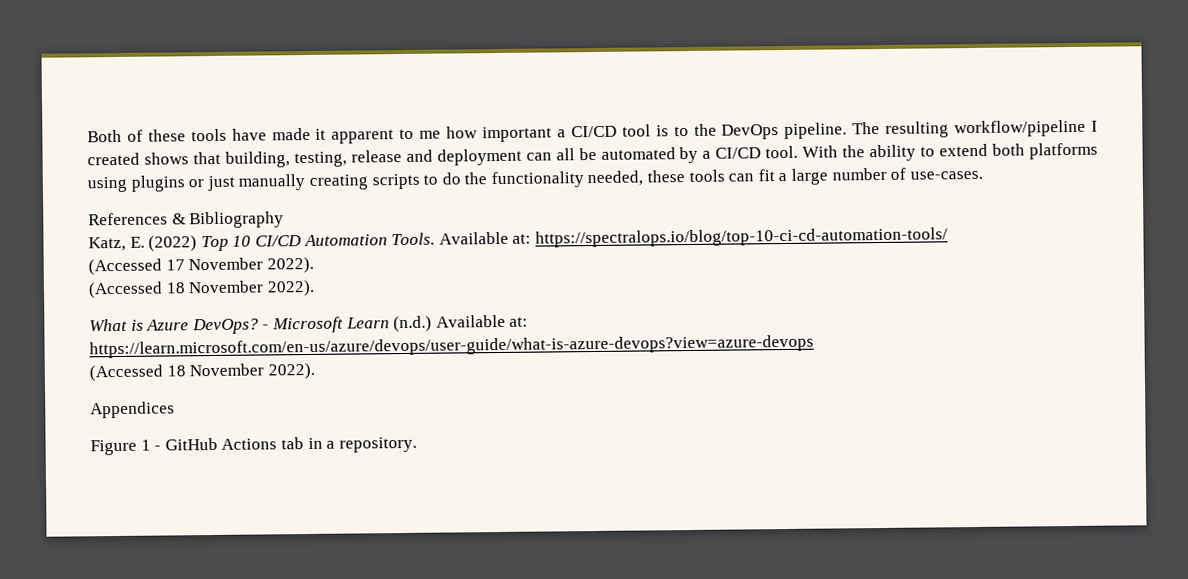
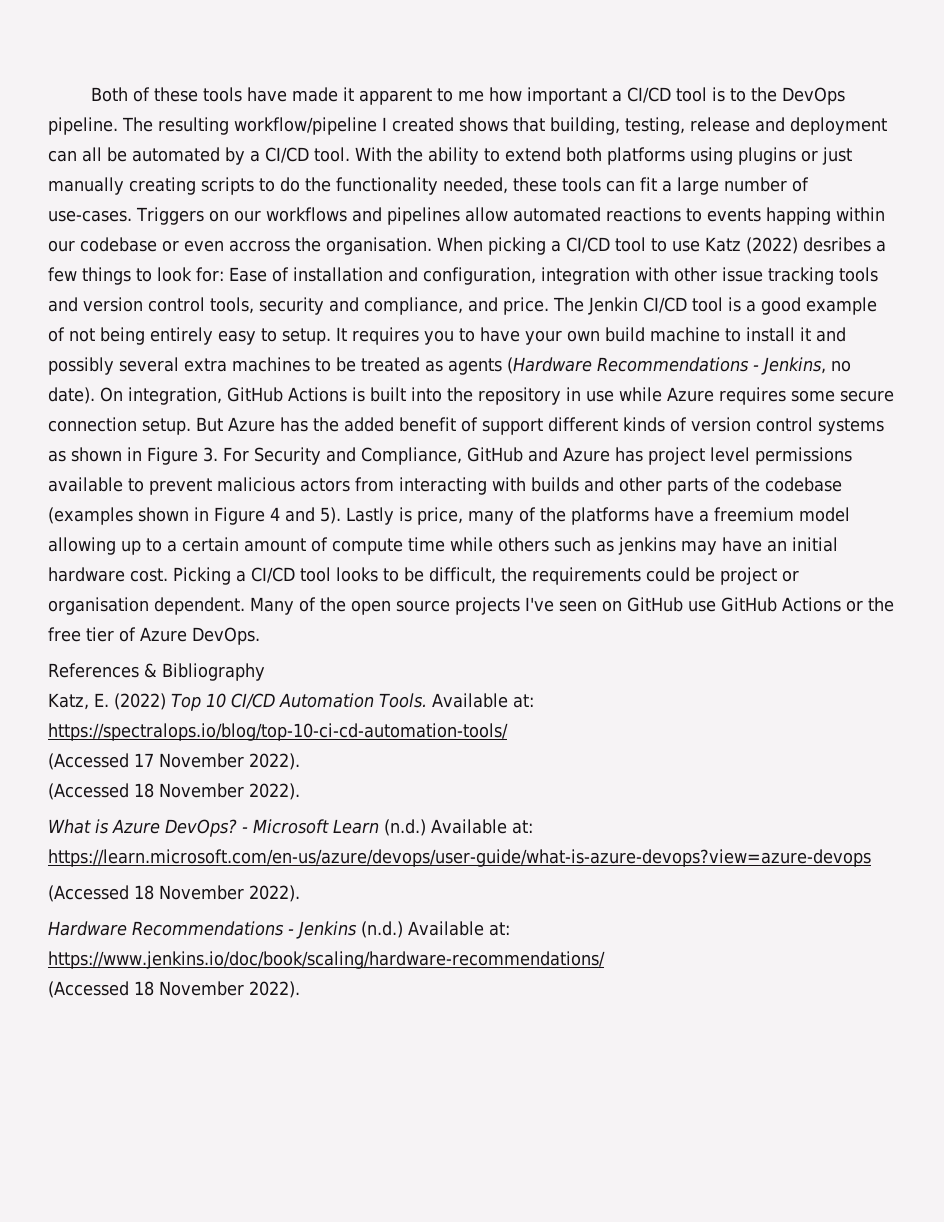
(983, 175) none -> [136,207,885,225] [48,237,886,255] [48,267,878,285] [48,297,877,315] [48,327,846,345] [48,357,851,375] [48,387,894,405] [48,417,884,435] [48,447,852,465] [48,477,842,495] [48,507,850,525] [48,537,838,555] [48,567,799,585] [48,597,894,615] [48,627,260,645] Triggers on our workflows and pipelines allow automated reactions to events happing within our codebase or even accross the organisation. When picking a CI/CD tool to use Katz (2022) desribes a few things to look for: Ease of installation and configuration, integration with other issue tracking tools and version control tools, security and compliance, and price. The Jenkin CI/CD tool is a good example of not being entirely easy to setup. It requires you to have your own build machine to install it and possibly several extra machines to be treated as agents (Hardware Recommendations - Jenkins, no date). On integration, GitHub Actions is built into the repository in use while Azure requires some secure connection setup. But Azure has the added benefit of support different kinds of version control systems as shown in Figure 3. For Security and Compliance, GitHub and Azure has project level permissions available to prevent malicious actors from interacting with builds and other parts of the codebase (examples shown in Figure 4 and 5). Lastly is price, many of the platforms have a freemium model allowing up to a certain amount of compute time while others such as jenkins may have an initial hardware cost. Picking a CI/CD tool looks to be difficult, the requirements could be project or organisation dependent. Many of the open source projects I've seen on GitHub use GitHub Actions or the free tier of Azure DevOps.
[90,401,175,419] [90,436,417,456] Appendices // Figure 1 - GitHub Actions tab in a repository. -> [48,921,510,939] [48,951,605,969] [48,981,300,998] Hardware Recommendations - Jenkins (n.d.) Available at: https://www.jenkins.io/doc/book/scaling/hardware-recommendations/ // (Accessed 18 November 2022).

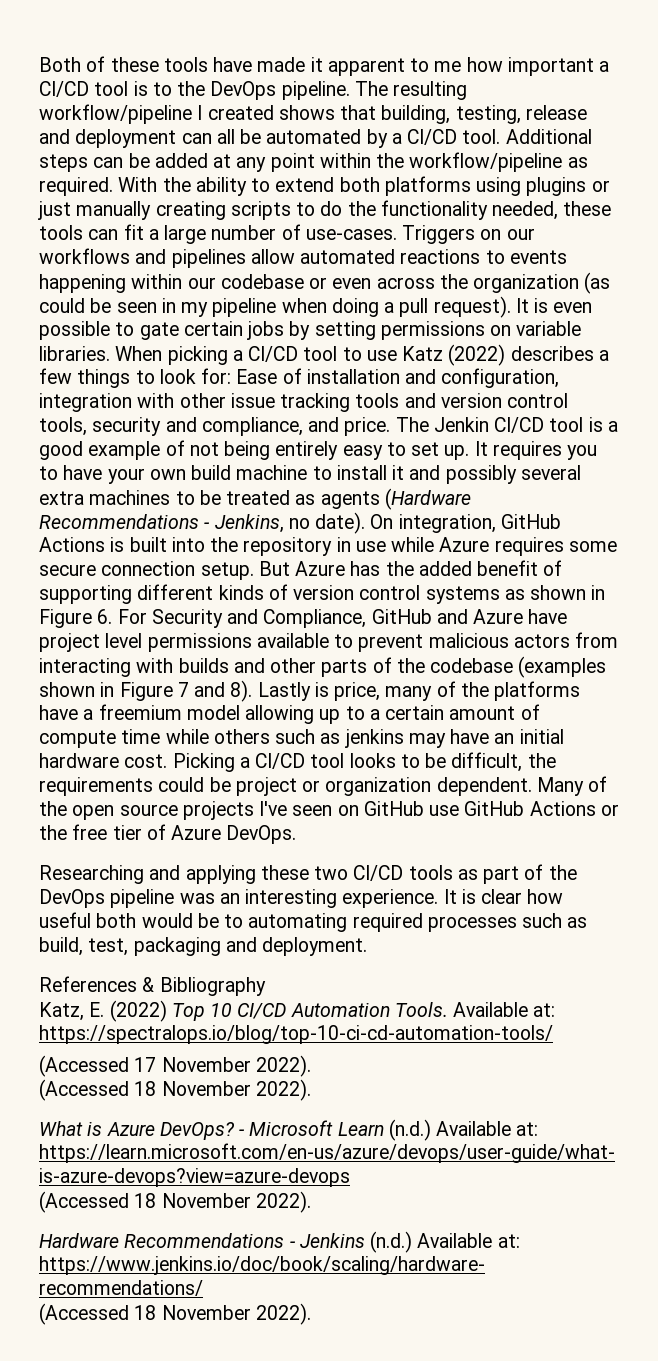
(350, 154) none -> [505,129,592,144] [39,152,588,172] [39,177,113,196] Additional steps can be added at any point within the workflow/pipeline as required.
[765,207,831,225] happing -> [39,274,126,293] happening
[229,237,432,255] accross the organisation. -> [376,272,611,294] [39,296,593,318] [39,321,582,340] [39,346,110,361] across the organization (as could be seen in my pipeline when doing a pull request). It is even possible to gate certain jobs by setting permissions on variable libraries.
[803,237,871,252] desribes -> [510,346,594,361] describes
[282,328,331,345] setup. -> [411,442,470,460] set up.
[482,418,543,435] support -> [39,585,132,604] supporting
[202,447,218,462] 3. -> [97,609,113,624] 6.
[614,447,643,462] has -> [528,609,568,624] have
[269,507,341,524] 4 and 5). -> [177,680,253,702] 7 and 8).
[48,597,149,615] organisation -> [325,777,432,796] organization
(260, 636) none -> [39,864,577,884] [39,889,564,908] [39,912,588,932] [39,937,368,956] // Researching and applying these two CI/CD tools as part of the DevOps pipeline was an interesting experience. It is clear how useful both would be to automating required processes such as build, test, packaging and deployment.

